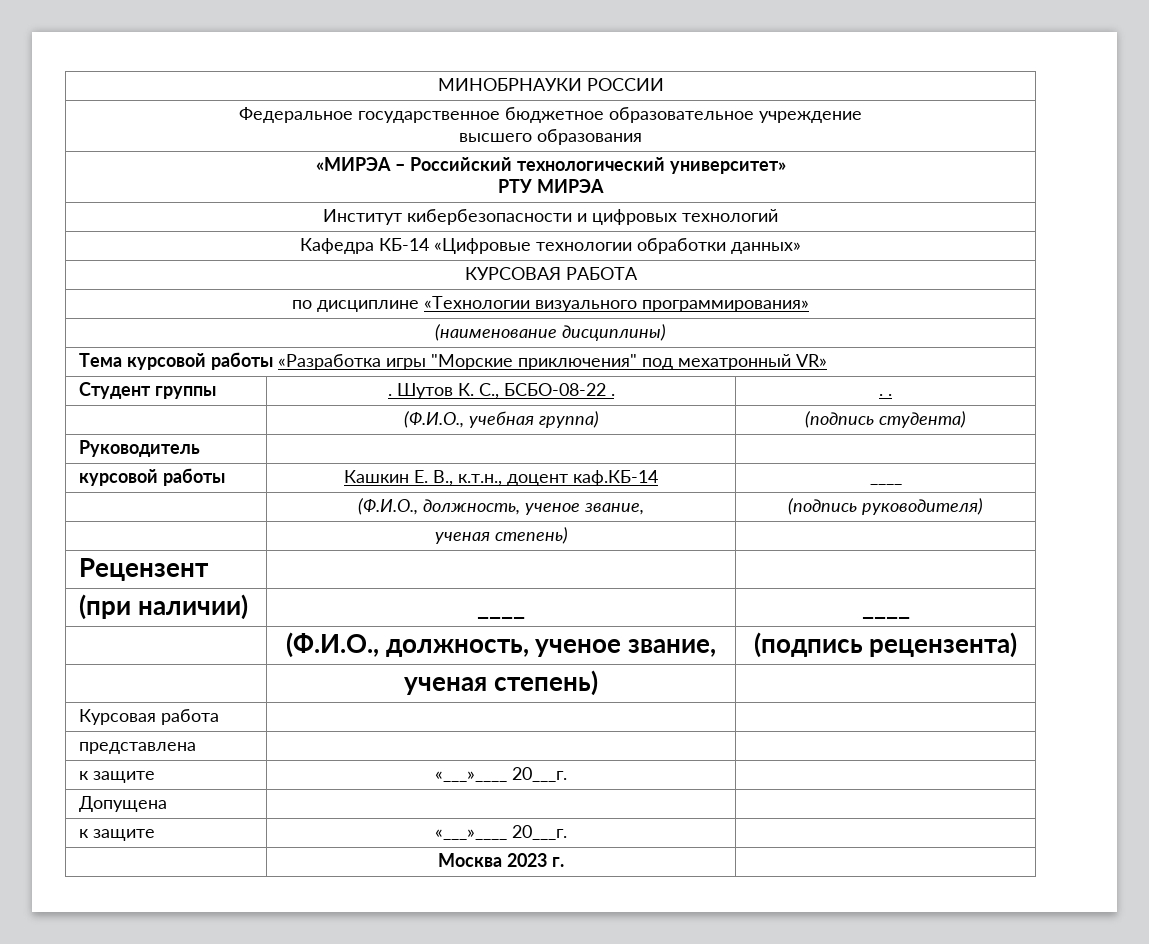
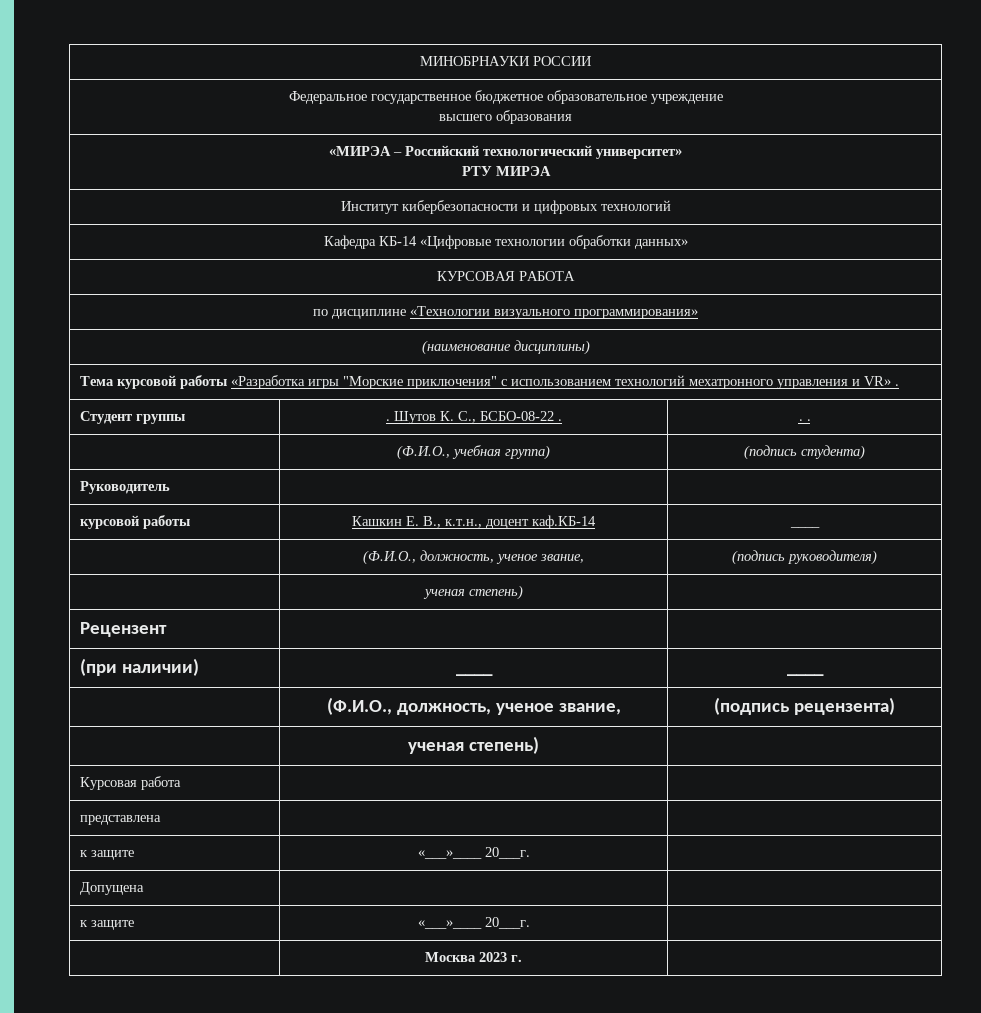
[641,354,791,370] под мехатронный -> [500,375,860,389] с использованием технологий мехатронного управления и
(827, 360) none -> [894,384,899,386] .

